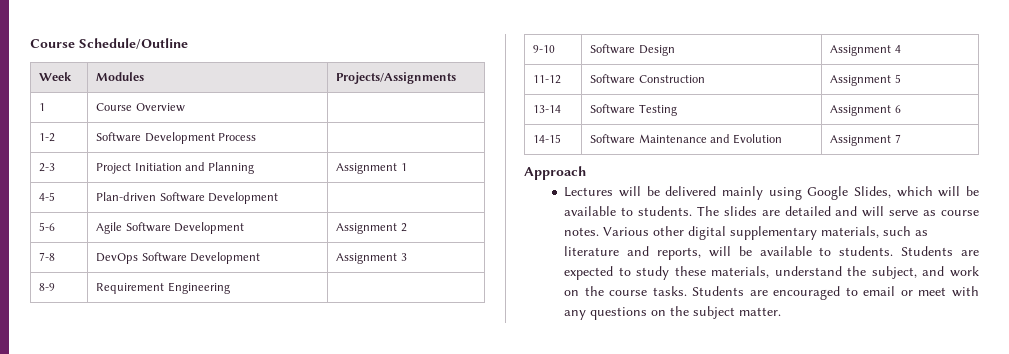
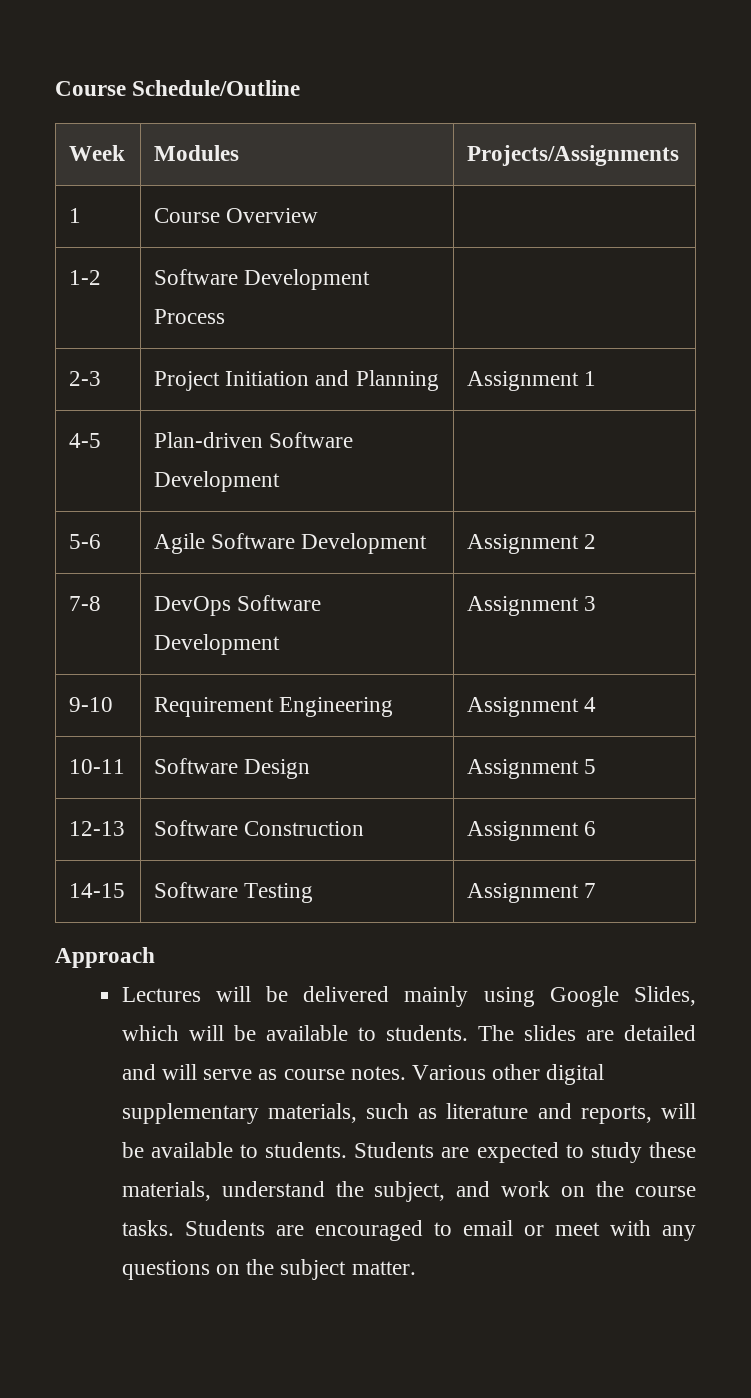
[39,283,56,291] 8-9 -> [69,697,114,712] 9-10
[533,45,556,53] // 9-10 -> [467,697,597,717] [69,759,126,774] Assignment 4 // 10-11
[894,45,901,53] [533,75,562,84] 4 // 11-12 -> [584,759,597,774] [69,821,126,836] 5 // 12-13
[830,74,901,86] [533,105,562,113] [590,104,677,116] | Assignment 5 // 13-14 | Software Testing -> (365, 828) none
[638,134,783,144] Maintenance and Evolution -> [244,883,314,903] Testing

